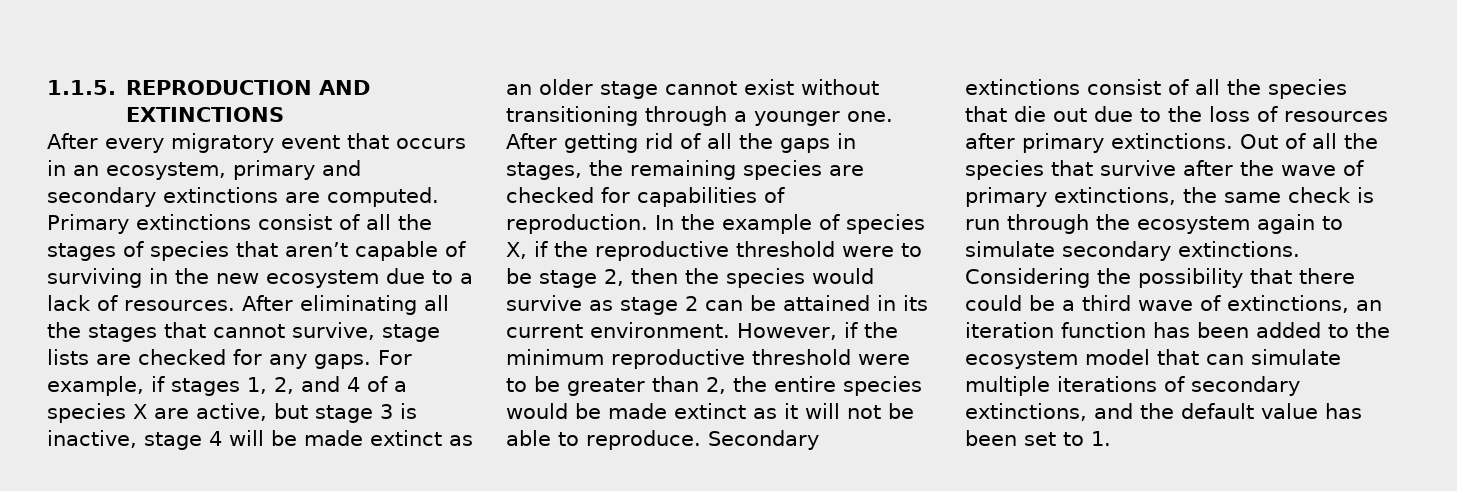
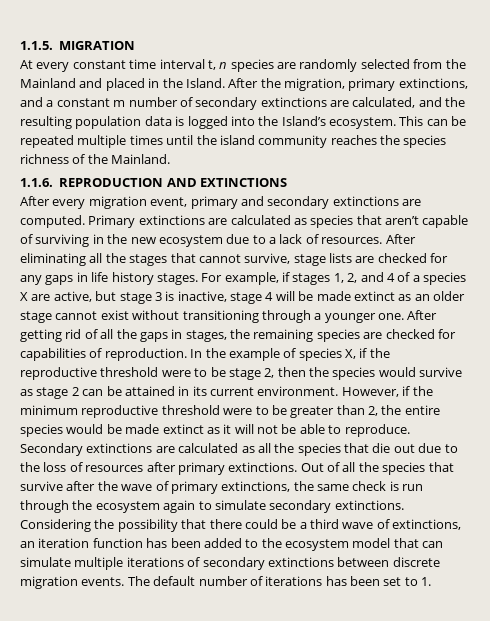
(116, 87) none -> [59,41,136,50] [20,59,466,72] [20,78,468,91] [20,97,466,110] [20,116,467,129] [20,135,447,148] [20,154,171,164] [20,178,53,187] MIGRATION // At every constant time interval t, n species are randomly selected from the Mainland and placed in the Island. After the migration, primary extinctions, and a constant m number of secondary extinctions are calculated, and the resulting population data is logged into the Island’s ecosystem. This can be repeated multiple times until the island community reaches the species richness of the Mainland. // 1.1.6.
[170,133,466,153] [47,160,226,180] migratory event that occurs in an ecosystem, -> [88,196,188,209] migration event,
[258,214,432,230] [47,241,144,261] consist of all the stages of -> [208,215,307,225] are calculated as
[313,354,371,369] gaps. -> [45,272,198,285] gaps in life history stages.
[1087,79,1189,95] consist of -> [155,443,255,453] are calculated as
[965,403,1318,421] extinctions, and the default value -> [267,557,440,567] [20,576,323,589] extinctions between discrete migration events. The default number of iterations

